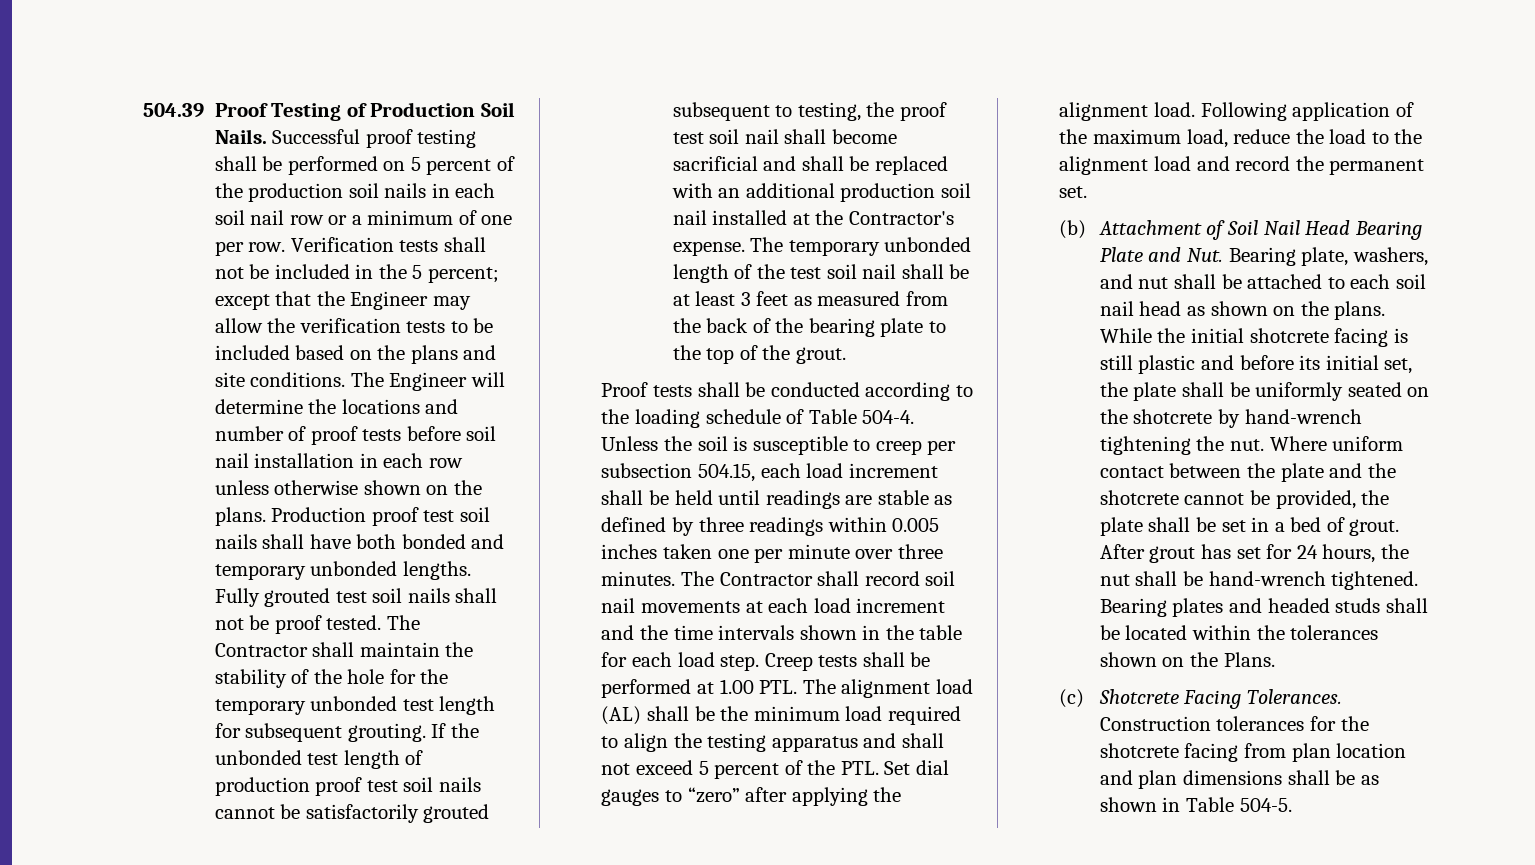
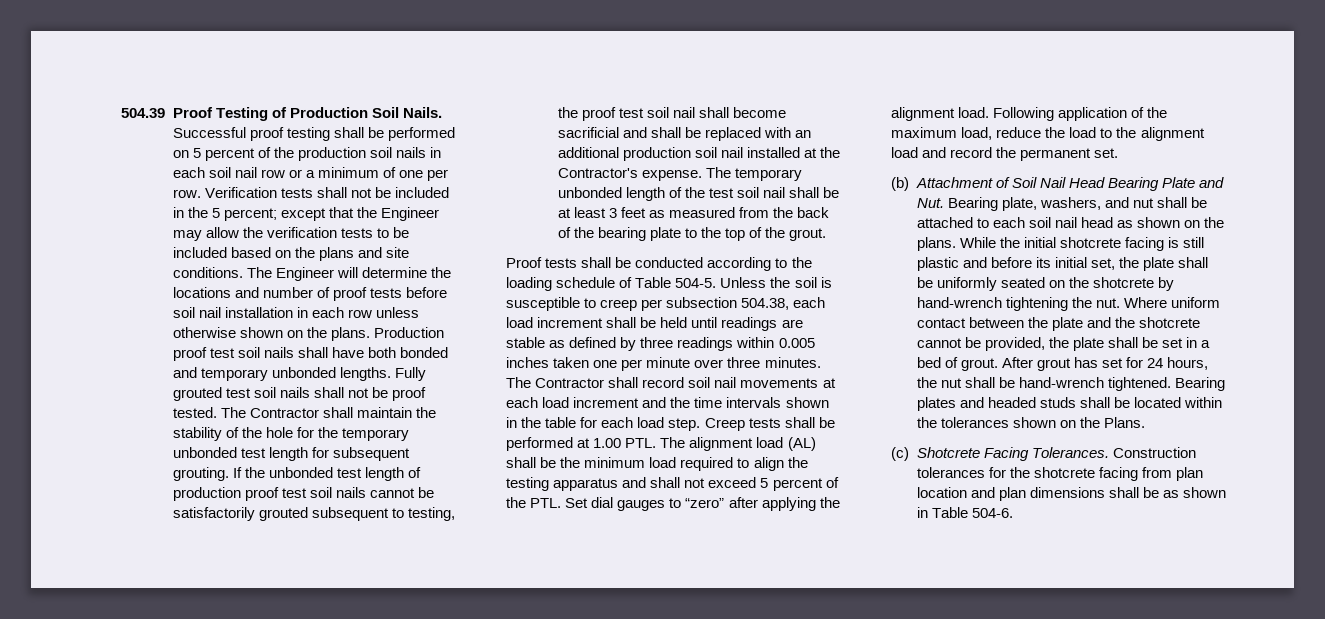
[862,410,915,424] 504-4. -> [675,278,717,288] 504-5.
[697,463,755,482] 504.15, -> [741,298,790,310] 504.38,
[1239,798,1292,812] 504-5. -> [971,508,1013,518] 504-6.

